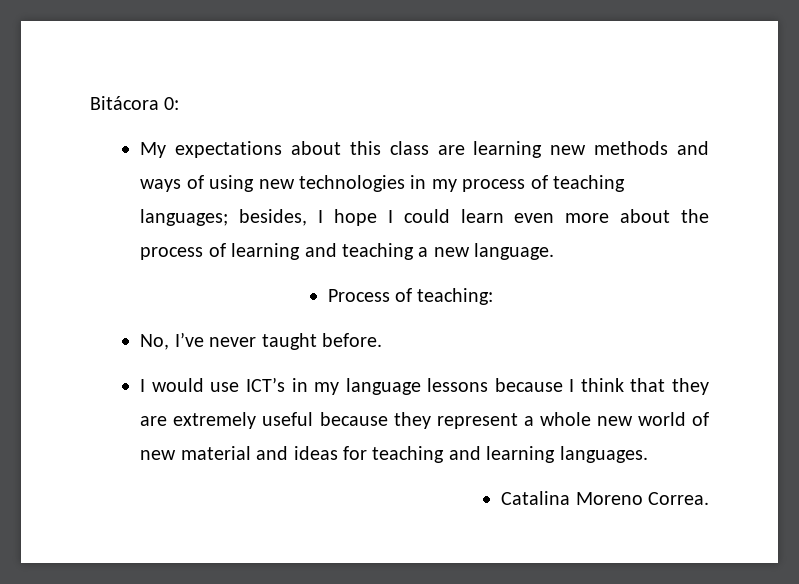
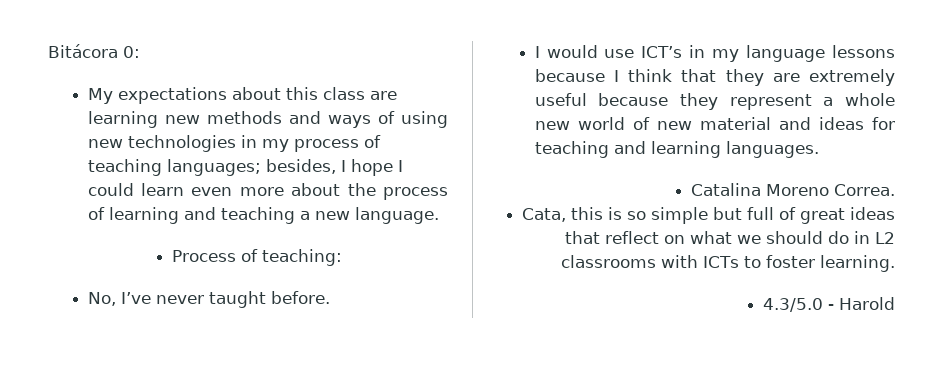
(709, 498) none -> [522,207,895,224] [565,231,895,244] [561,255,895,272] [763,297,895,312] // Cata, this is so simple but full of great ideas that reflect on what we should do in L2 classrooms with ICTs to foster learning. // 4.3/5.0 - Harold

